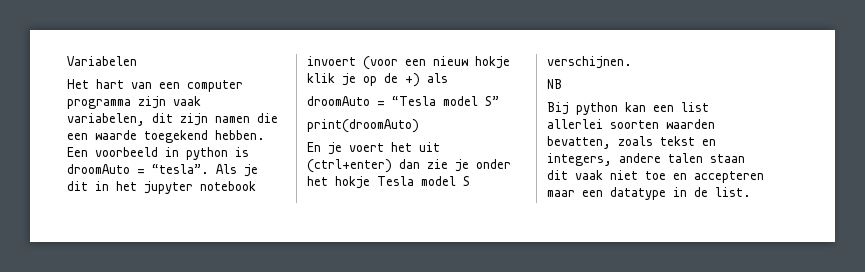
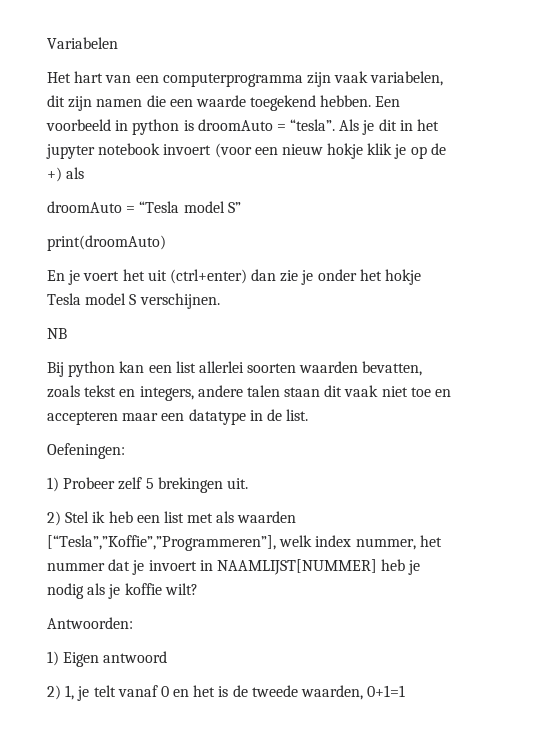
[187,80,243,92] [67,99,131,109] computer programma -> [162,73,303,87] computerprogramma
(751, 192) none -> [47,443,125,459] [47,477,248,493] [47,511,297,526] [47,535,442,551] [47,559,421,575] [47,583,198,599] [47,617,133,629] [47,651,168,667] [47,685,406,701] // Oefeningen: // 1) Probeer zelf 5 brekingen uit. // 2) Stel ik heb een list met als waarden [“Tesla”,”Koffie”,”Programmeren”], welk index nummer, het nummer dat je invoert in NAAMLIJST[NUMMER] heb je nodig als je koffie wilt? // Antwoorden: // 1) Eigen antwoord // 2) 1, je telt vanaf 0 en het is de tweede waarden, 0+1=1

